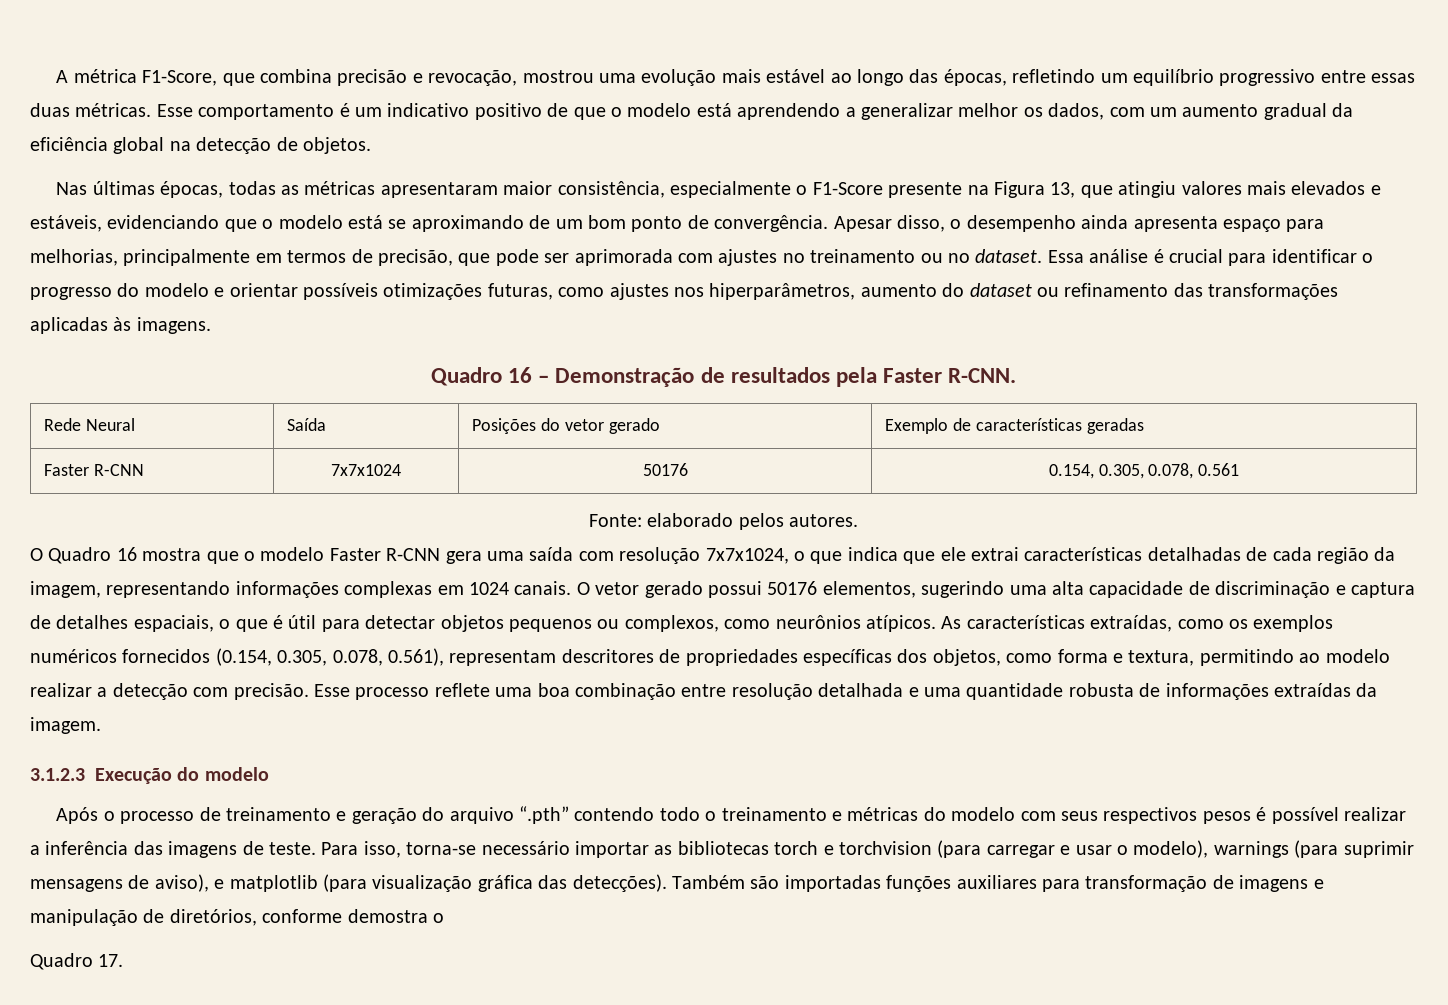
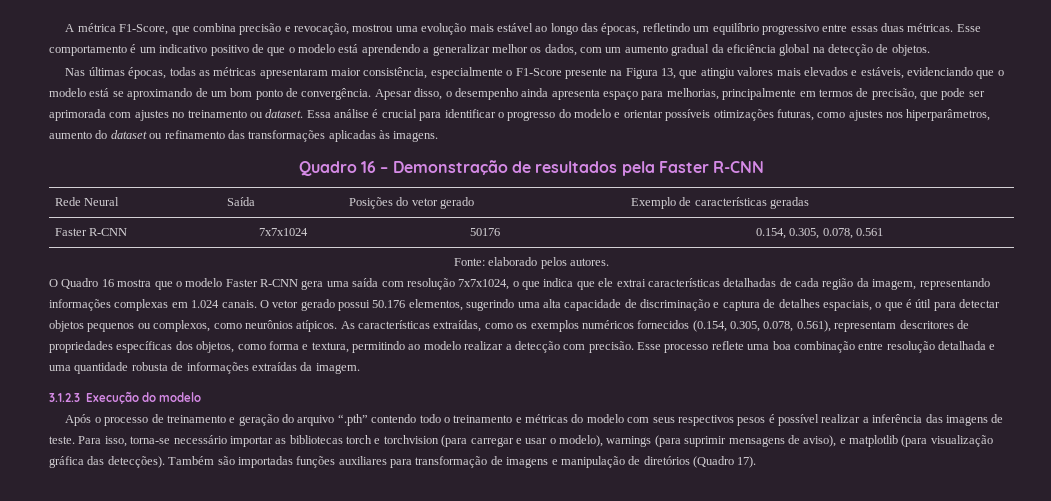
[947,253,970,263] no -> (263, 115) none
[948,368,1017,383] R-CNN. -> [713,161,765,173] R-CNN
[468,582,509,595] 1024 -> [191,300,220,308] 1.024
[767,581,818,595] 50176 -> [372,300,406,308] 50.176
[169,909,444,926] [30,953,124,970] diretórios, conforme demostra o // Quadro 17. -> [643,456,757,468] diretórios (Quadro 17).

